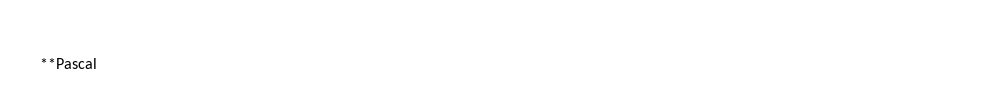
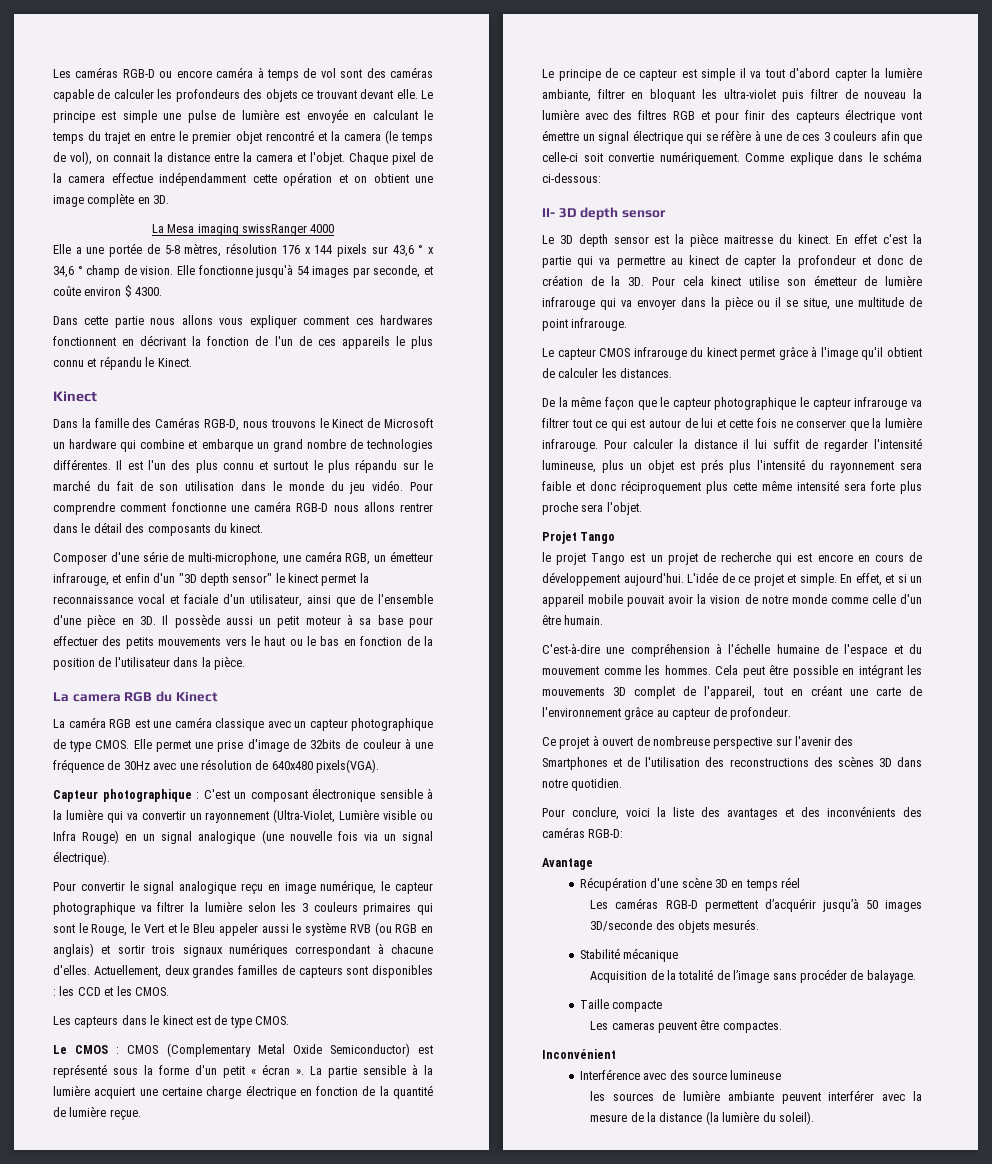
[40,58,97,69] **Pascal -> [53,67,434,81] [53,89,433,102] [53,109,434,123] [52,130,434,144] [53,151,433,165] [53,172,434,186] [53,193,170,207] [151,224,335,236] [53,243,435,257] [53,264,433,278] [53,285,163,297] [53,315,434,328] [53,335,433,349] [53,356,192,370] [53,391,97,402] [53,417,433,431] [53,439,433,452] [53,459,434,473] [53,480,433,494] [53,501,433,515] [53,522,264,536] [53,551,433,565] [53,573,369,586] [53,594,433,607] [53,614,434,628] [53,636,433,649] [53,656,245,670] [53,691,218,702] [53,717,433,731] [53,738,433,752] [53,759,379,773] [53,788,433,802] [53,809,433,823] [53,830,433,844] [53,851,110,865] [53,880,434,894] [53,901,433,915] [53,922,433,936] [53,943,433,957] [53,965,433,978] [53,986,169,996] [53,1015,289,1028] [53,1043,433,1057] [53,1064,433,1078] [53,1085,434,1099] [53,1106,141,1120] [542,67,922,81] [542,89,922,102] [542,109,922,123] [542,130,922,144] [542,151,922,165] [542,173,601,183] [542,207,666,220] [542,233,922,247] [542,255,922,268] [542,275,922,286] [542,296,922,310] [542,318,628,331] [542,346,922,360] [542,368,673,378] [542,397,922,410] [542,417,922,431] [542,438,922,452] [542,459,922,473] [542,480,922,494] [542,502,642,515] [542,531,616,544] [542,552,922,565] [542,572,922,586] [542,594,922,607] [542,615,604,625] [542,643,922,657] [542,664,922,678] [542,685,922,699] [542,707,791,720] [542,735,854,749] [542,756,922,770] [542,778,623,791] [542,806,922,820] [542,827,624,838] [542,858,593,870] [579,877,801,891] [590,898,922,912] [590,919,760,933] [579,948,679,962] [590,969,916,983] [579,999,663,1012] [590,1020,782,1033] [542,1049,616,1059] [579,1069,782,1080] [590,1090,922,1104] [590,1111,814,1125] Les caméras RGB-D ou encore caméra à temps de vol sont des caméras capable de calculer les profondeurs des objets ce trouvant devant elle. Le principe est simple une pulse de lumière est envoyée en calculant le temps du trajet en entre le premier objet rencontré et la camera (le temps de vol), on connait la distance entre la camera et l'objet. Chaque pixel de la camera effectue indépendamment cette opération et on obtient une image complète en 3D. // La Mesa imaging swissRanger 4000 // Elle a une portée de 5-8 mètres, résolution 176 x 144 pixels sur 43,6 ° x 34,6 ° champ de vision. Elle fonctionne jusqu'à 54 images par seconde, et coûte environ $ 4300. // Dans cette partie nous allons vous expliquer comment ces hardwares fonctionnent en décrivant la fonction de l'un de ces appareils le plus connu et répandu le Kinect. // Kinect // Dans la famille des Caméras RGB-D, nous trouvons le Kinect de Microsoft un hardware qui combine et embarque un grand nombre de technologies différentes. Il est l'un des plus connu et surtout le plus répandu sur le marché du fait de son utilisation dans le monde du jeu vidéo. Pour comprendre comment fonctionne une caméra RGB-D nous allons rentrer dans le détail des composants du kinect. // Composer d'une série de multi-microphone, une caméra RGB, un émetteur infrarouge, et enfin d'un "3D depth sensor" le kinect permet la reconnaissance vocal et faciale d'un utilisateur, ainsi que de l'ensemble d'une pièce en 3D. Il possède aussi un petit moteur à sa base pour effectuer des petits mouvements vers le haut ou le bas en fonction de la position de l'utilisateur dans la pièce. // La camera RGB du Kinect // La caméra RGB est une caméra classique avec un capteur photographique de type CMOS. Elle permet une prise d'image de 32bits de couleur à une fréquence de 30Hz avec une résolution de 640x480 pixels(VGA). // Capteur photographique : C'est un composant électronique sensible à la lumière qui va convertir un rayonnement (Ultra-Violet, Lumière visible ou Infra Rouge) en un signal analogique (une nouvelle fois via un signal électrique). // Pour convertir le signal analogique reçu en image numérique, le capteur photographique va filtrer la lumière selon les 3 couleurs primaires qui sont le Rouge, le Vert et le Bleu appeler aussi le système RVB (ou RGB en anglais) et sortir trois signaux numériques correspondant à chacune d'elles. Actuellement, deux grandes familles de capteurs sont disponibles : les CCD et les CMOS. // Les capteurs dans le kinect est de type CMOS. // Le CMOS : CMOS (Complementary Metal Oxide Semiconductor) est représenté sous la forme d'un petit « écran ». La partie sensible à la lumière acquiert une certaine charge électrique en fonction de la quantité de lumière reçue. // Le principe de ce capteur est simple il va tout d'abord capter la lumière ambiante, filtrer en bloquant les ultra-violet puis filtrer de nouveau la lumière avec des filtres RGB et pour finir des capteurs électrique vont émettre un signal électrique qui se réfère à une de ces 3 couleurs afin que celle-ci soit convertie numériquement. Comme explique dans le schéma ci-dessous: // II- 3D depth sensor // Le 3D depth sensor est la pièce maitresse du kinect. En effet c'est la partie qui va permettre au kinect de capter la profondeur et donc de création de la 3D. Pour cela kinect utilise son émetteur de lumière infrarouge qui va envoyer dans la pièce ou il se situe, une multitude de point infrarouge. // Le capteur CMOS infrarouge du kinect permet grâce à l'image qu'il obtient de calculer les distances. // De la même façon que le capteur photographique le capteur infrarouge va filtrer tout ce qui est autour de lui et cette fois ne conserver que la lumière infrarouge. Pour calculer la distance il lui suffit de regarder l'intensité lumineuse, plus un objet est prés plus l'intensité du rayonnement sera faible et donc réciproquement plus cette même intensité sera forte plus proche sera l'objet. // Projet Tango // le projet Tango est un projet de recherche qui est encore en cours de développement aujourd'hui. L'idée de ce projet et simple. En effet, et si un appareil mobile pouvait avoir la vision de notre monde comme celle d'un être humain. // C'est-à-dire une compréhension à l'échelle humaine de l'espace et du mouvement comme les hommes. Cela peut être possible en intégrant les mouvements 3D complet de l'appareil, tout en créant une carte de l'environnement grâce au capteur de profondeur. // Ce projet à ouvert de nombreuse perspective sur l'avenir des Smartphones et de l'utilisation des reconstructions des scènes 3D dans notre quotidien. // Pour conclure, voici la liste des avantages et des inconvénients des caméras RGB-D: // Avantage // Récupération d'une scène 3D en temps réel // Les caméras RGB-D permettent d’acquérir jusqu’à 50 images 3D/seconde des objets mesurés. // Stabilité mécanique // Acquisition de la totalité de l’image sans procéder de balayage. // Taille compacte // Les cameras peuvent être compactes. // Inconvénient // Interférence avec des source lumineuse // les sources de lumière ambiante peuvent interférer avec la mesure de la distance (la lumière du soleil).

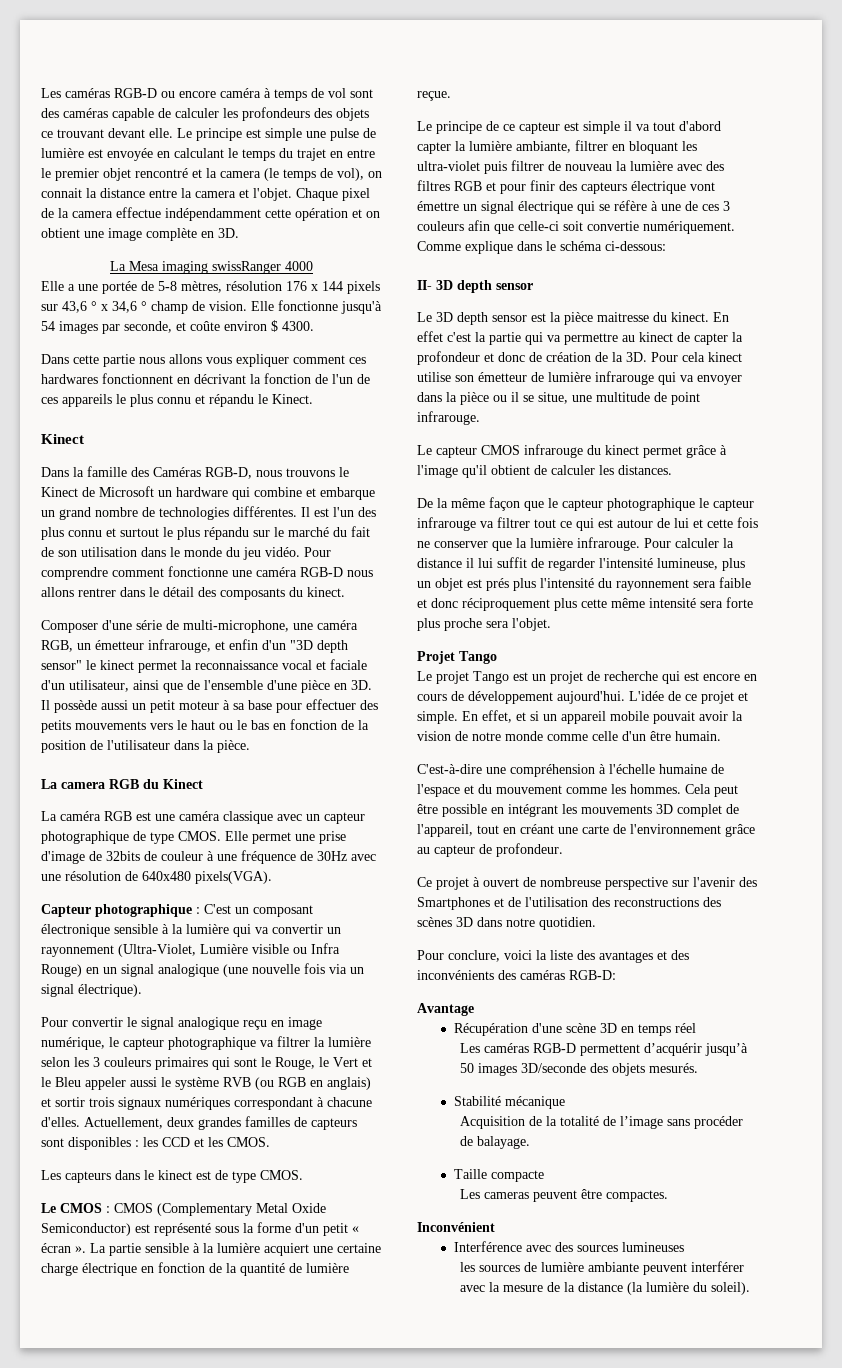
[542,552,551,562] le -> [417,671,432,681] Le
[692,1070,782,1080] source lumineuse -> [576,1242,684,1252] sources lumineuses

